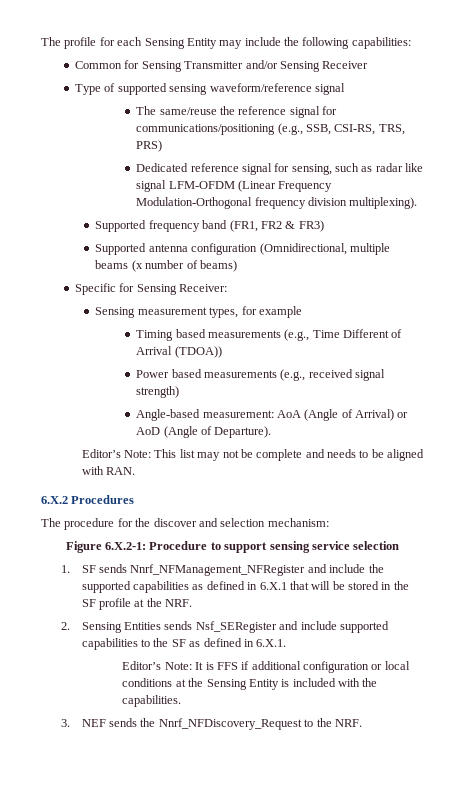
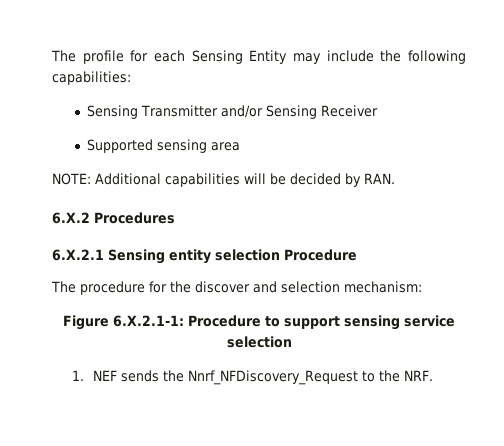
[75,60,140,69] Common for -> (131, 78) none
[75,83,345,95] [136,106,338,118] [136,123,405,135] [136,140,163,152] [136,163,424,175] [136,180,333,192] [136,197,418,209] [95,220,324,232] [95,243,390,255] [95,260,237,272] [75,283,228,295] [95,306,302,318] [136,329,403,341] [136,346,222,358] [136,369,386,381] [136,386,180,398] [136,409,409,421] [136,426,272,438] [81,449,425,461] [81,466,136,475] [41,495,135,504] Type of supported sensing waveform/reference signal // The same/reuse the reference signal for communications/positioning (e.g., SSB, CSI-RS, TRS, PRS) // Dedicated reference signal for sensing, such as radar like signal LFM-OFDM (Linear Frequency Modulation-Orthogonal frequency division multiplexing). // Supported frequency band (FR1, FR2 & FR3) // Supported antenna configuration (Omnidirectional, multiple beams (x number of beams) // Specific for Sensing Receiver: // Sensing measurement types, for example // Timing based measurements (e.g., Time Different of Arrival (TDOA)) // Power based measurements (e.g., received signal strength) // Angle-based measurement: AoA (Angle of Arrival) or AoD (Angle of Departure). // Editor’s Note: This list may not be complete and needs to be aligned with RAN. // 6.X.2 Procedures -> [87,139,241,153] [52,173,395,187] [52,212,175,224] [52,249,357,264] Supported sensing area // NOTE: Additional capabilities will be decided by RAN. // 6.X.2 Procedures // 6.X.2.1 Sensing entity selection Procedure
[105,542,147,550] 6.X.2-1: -> [113,315,184,327] 6.X.2.1-1:
[81,564,384,576] [81,581,409,593] [81,598,193,610] [61,621,389,633] [81,638,287,650] [122,661,410,673] [122,678,378,690] [122,695,182,707] [61,719,71,727] SF sends Nnrf_NFManagement_NFRegister and include the supported capabilities as defined in 6.X.1 that will be stored in the SF profile at the NRF. // 2. Sensing Entities sends Nsf_SERegister and include supported capabilities to the SF as defined in 6.X.1. // Editor’s Note: It is FFS if additional configuration or local conditions at the Sensing Entity is included with the capabilities. // 3. -> (85, 375) none

